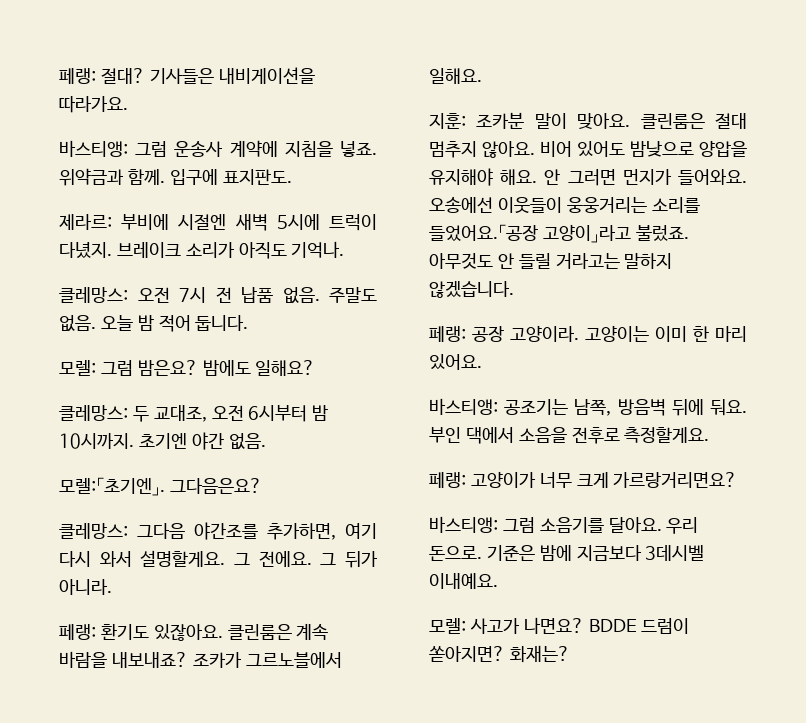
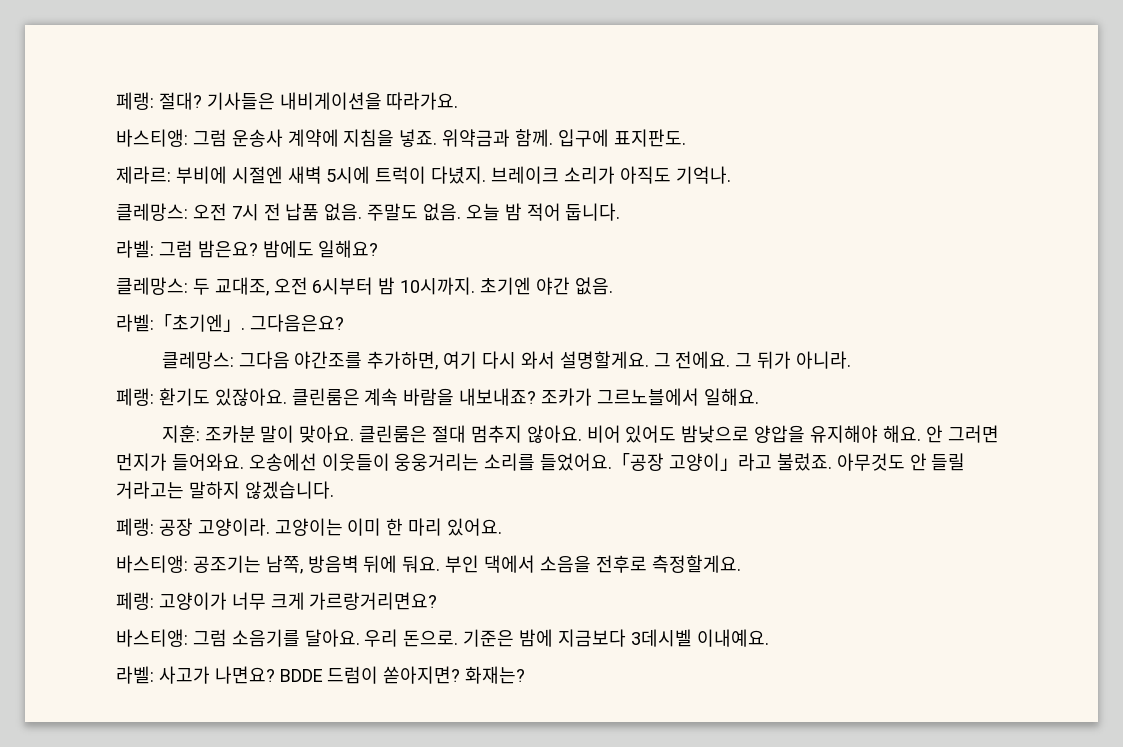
[59,360,96,376] 모렐: -> [116,240,154,258] 라벨:
[59,478,96,494] 모렐: -> [116,314,154,332] 라벨:
[429,618,466,634] 모렐: -> [116,666,154,684] 라벨:

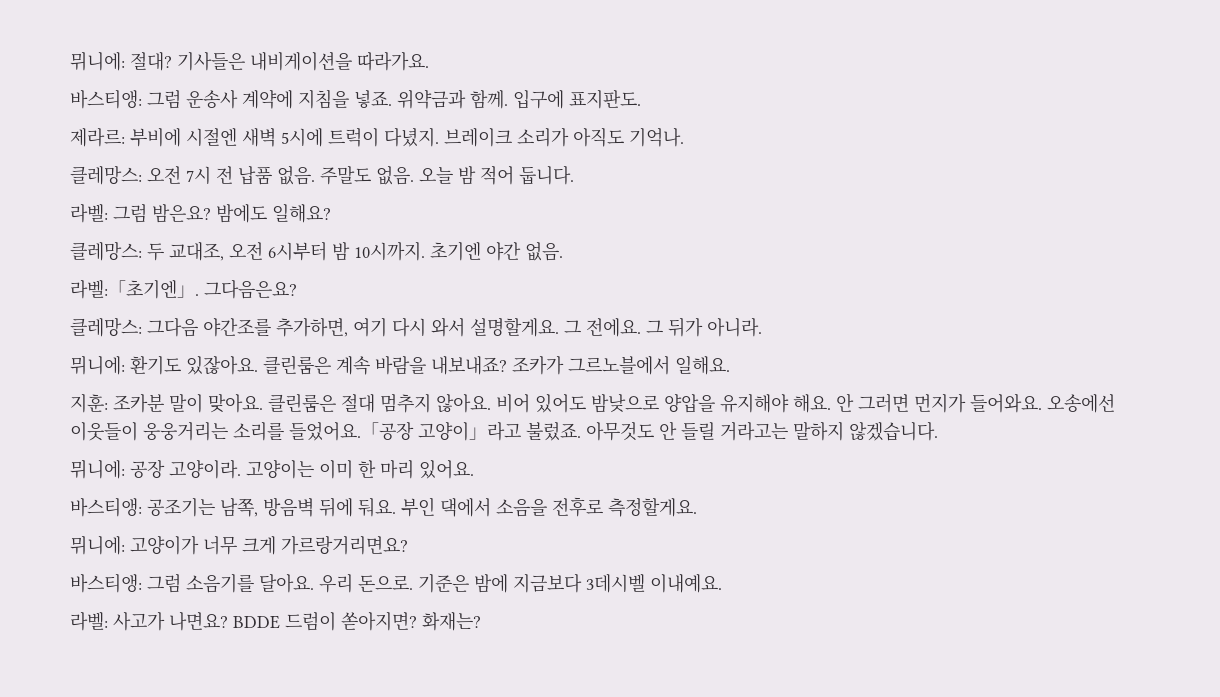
[116,92,154,110] 페랭: -> [70,52,125,71] 뮈니에:
[116,388,154,406] 페랭: -> [70,356,125,375] 뮈니에:
[116,518,154,536] 페랭: -> [70,460,125,479] 뮈니에:
[116,592,154,610] 페랭: -> [70,536,125,555] 뮈니에:

